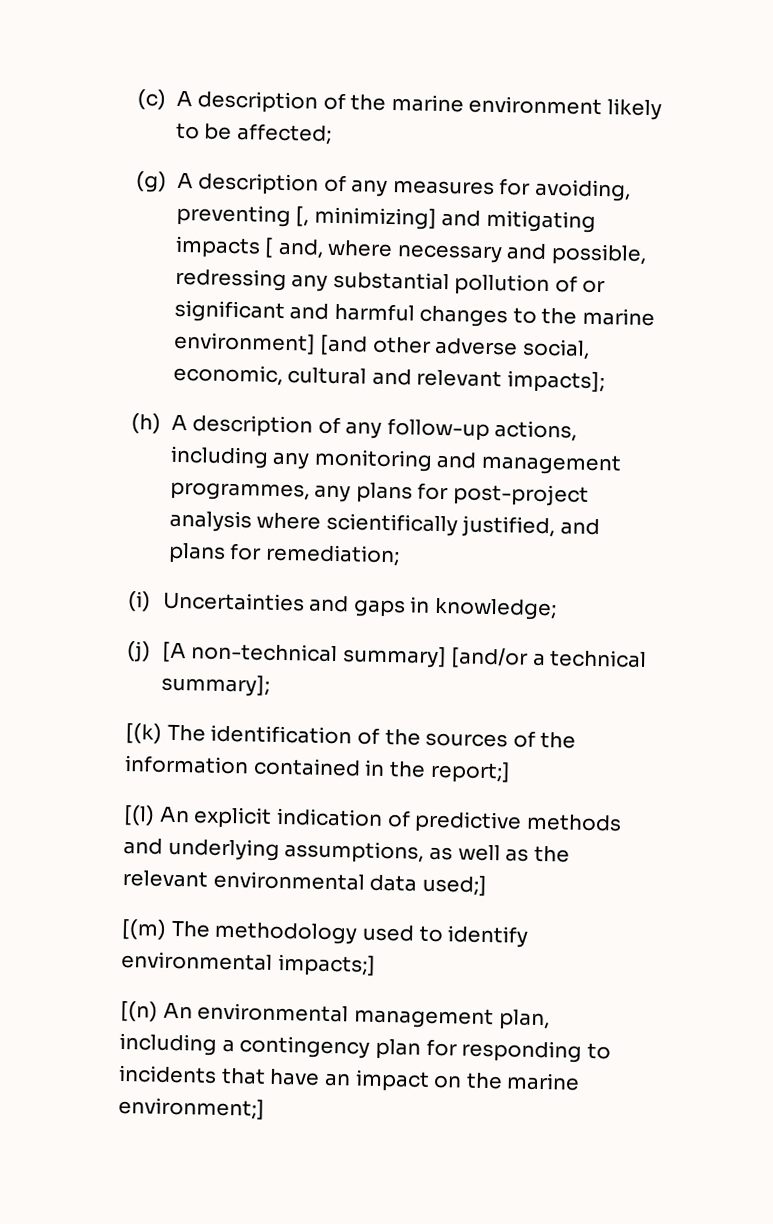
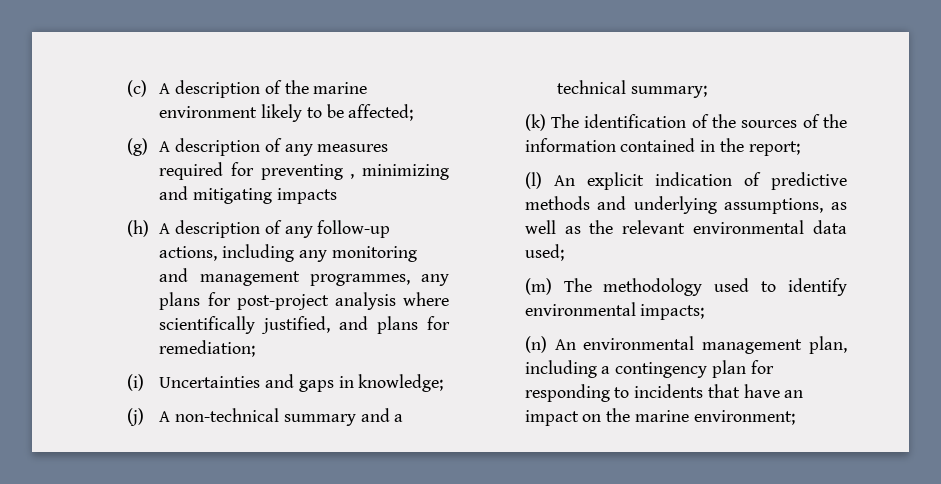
[499,178,631,202] [175,203,596,233] [174,235,647,266] [174,267,606,297] [173,299,655,328] [172,331,590,360] [172,363,605,394] for avoiding, preventing [, minimizing] and mitigating impacts [ and, where necessary and possible, redressing any substantial pollution of or significant and harmful changes to the marine environment] [and other adverse social, economic, cultural and relevant impacts]; -> [159,162,449,180] [159,186,337,204] required for preventing , minimizing and mitigating impacts
[161,641,648,669] [160,673,270,697] [125,723,163,744] [A non-technical summary] [and/or a technical summary]; // [(k) -> [159,408,404,426] [557,80,708,98] [524,114,546,131] A non-technical summary and a technical summary; // (k)
[429,760,511,784] [123,805,156,826] report;] // [(l) -> [748,141,800,156] [524,172,542,189] report; // (l)
[421,874,487,896] [121,918,168,940] used;] // [(m) -> [524,244,564,261] [524,278,552,295] used; // (m)
[277,953,376,977] [120,1000,159,1022] impacts;] // [(n) -> [640,304,705,320] [524,336,547,353] impacts; // (n)
[118,1096,266,1120] environment;] -> [693,410,795,425] environment;

